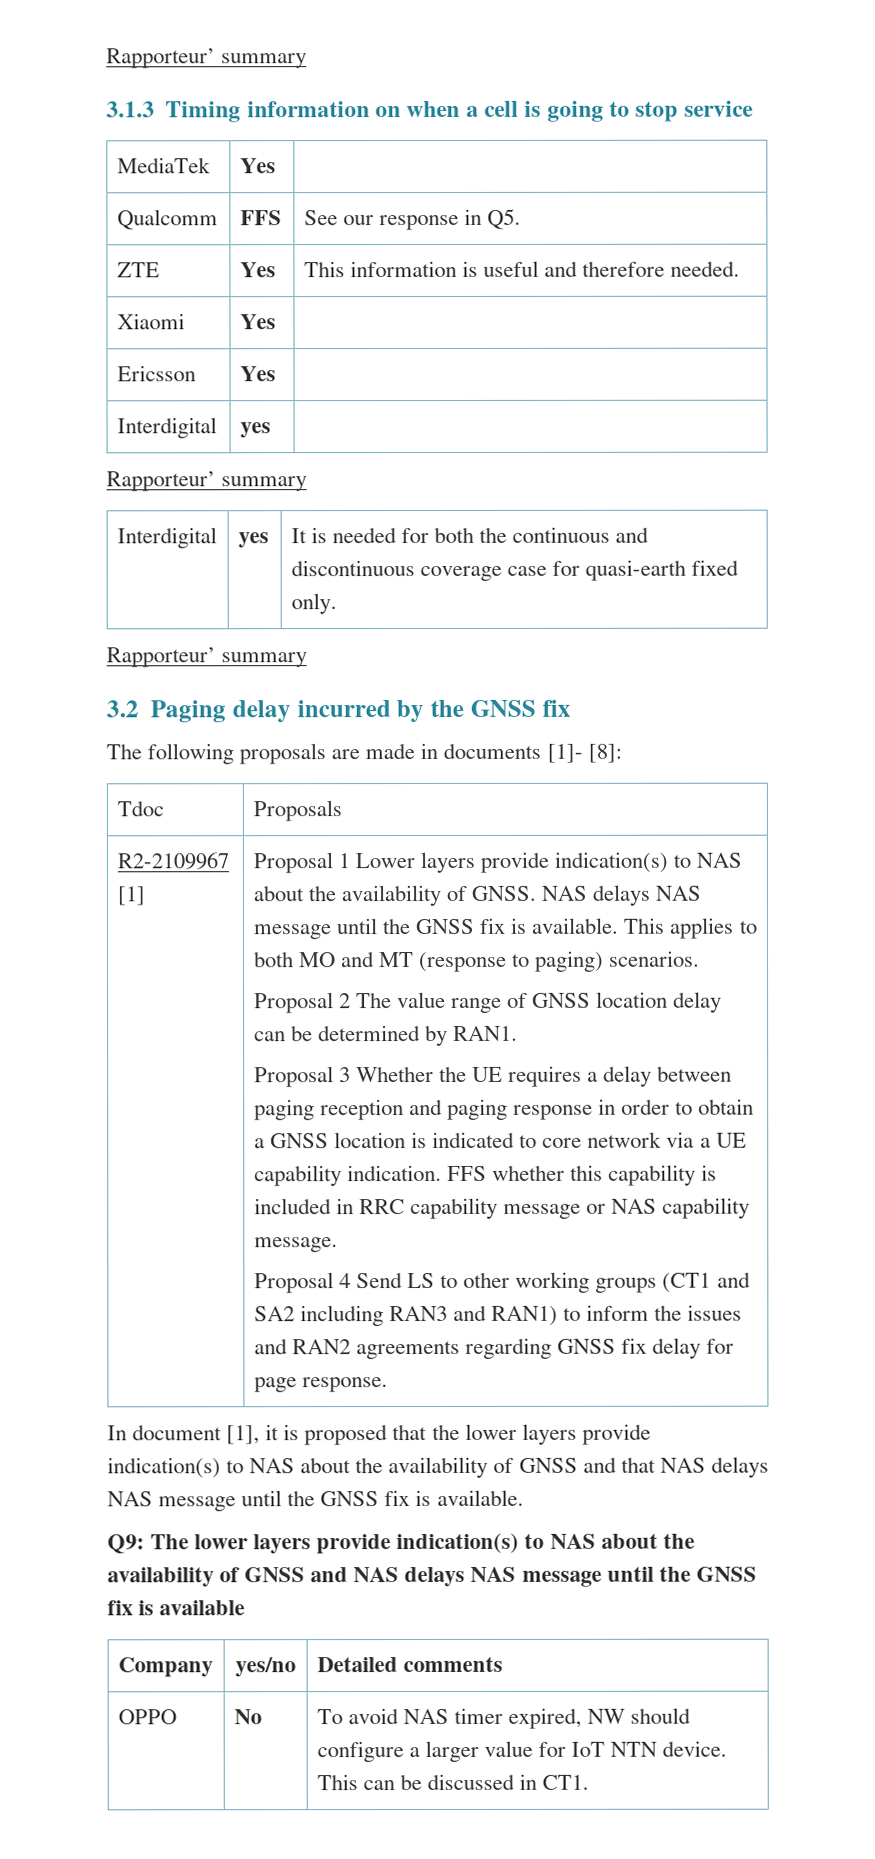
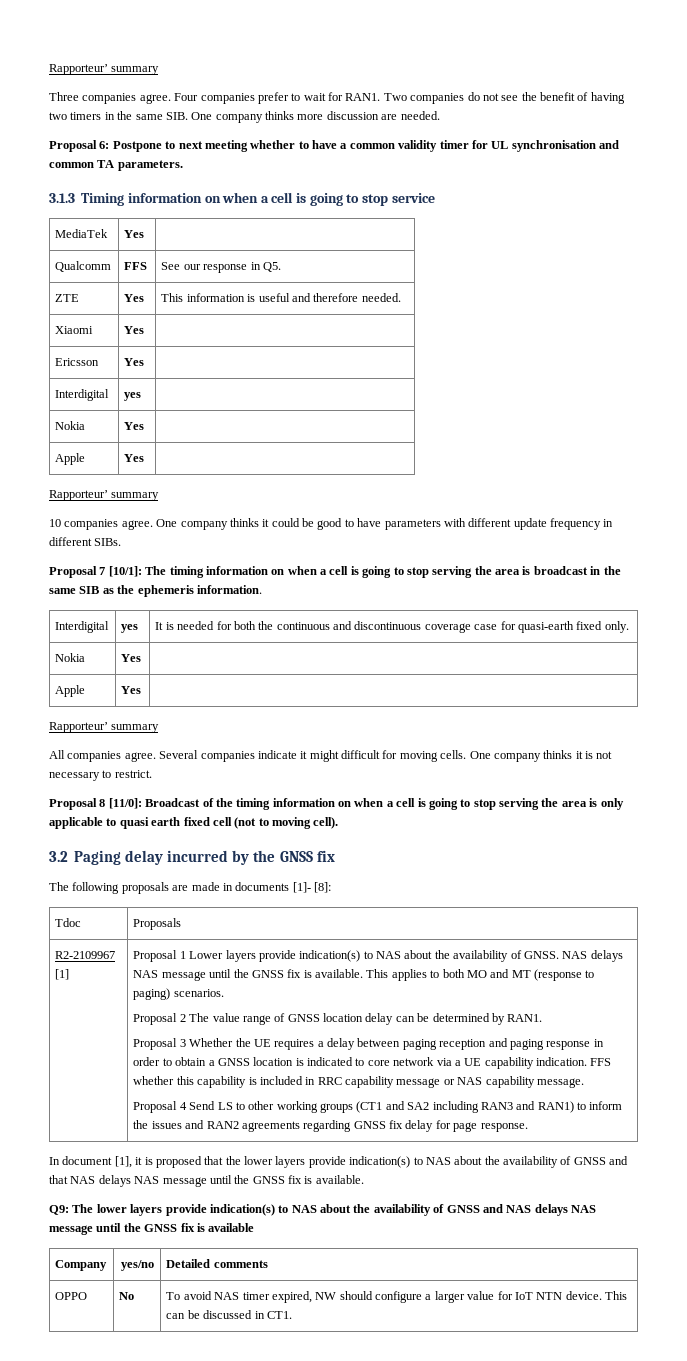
[106,48,308,69] Rapporteur’ summary -> [49,64,160,75] [49,92,625,104] [49,111,440,123] [49,140,619,152] [49,160,183,171] Rapporteur’ summary // Three companies agree. Four companies prefer to wait for RAN1. Two companies do not see the benefit of having two timers in the same SIB. One company thinks more discussion are needed. // Proposal 6: Postpone to next meeting whether to have a common validity timer for UL synchronisation and common TA parameters.
[106,471,308,492] // Rapporteur’ summary -> [55,421,86,430] [124,422,145,430] [55,453,86,465] [124,454,145,462] [49,490,160,501] [49,518,614,530] [49,537,122,546] [49,566,621,578] [49,585,262,597] // Nokia | Yes | // Apple | Yes | // Rapporteur’ summary // 10 companies agree. One company thinks it could be good to have parameters with different update frequency in different SIBs. // Proposal 7 [10/1]: The timing information on when a cell is going to stop serving the area is broadcast in the same SIB as the ephemeris information.
[106,647,308,668] // Rapporteur’ summary -> [55,653,86,662] [121,654,142,662] [55,685,86,697] [121,686,142,694] [49,722,160,733] [49,750,613,762] [49,770,152,781] [49,798,624,810] [49,817,339,829] // Nokia | Yes | // Apple | Yes | // Rapporteur’ summary // All companies agree. Several companies indicate it might difficult for moving cells. One company thinks it is not necessary to restrict. // Proposal 8 [11/0]: Broadcast of the timing information on when a cell is going to stop serving the area is only applicable to quasi earth fixed cell (not to moving cell).

